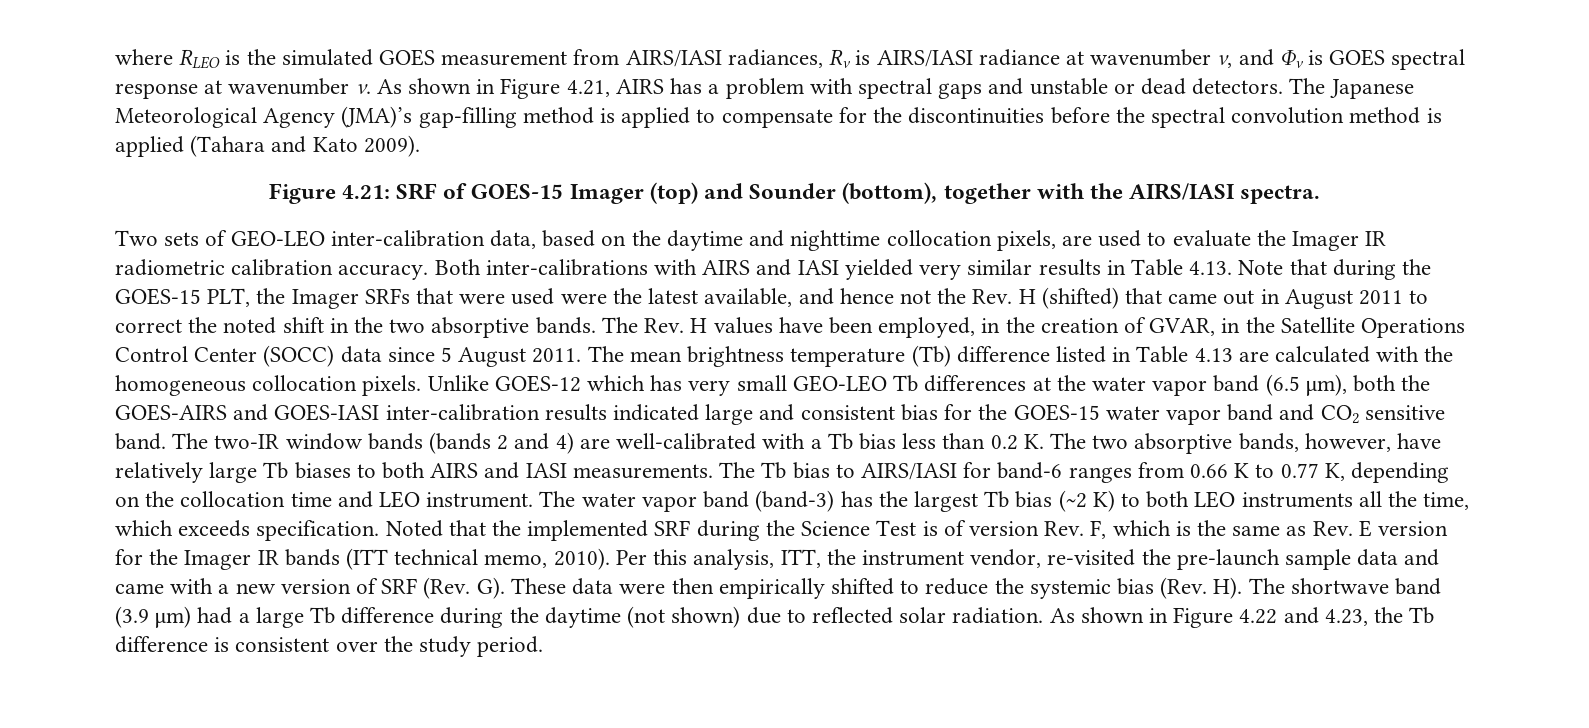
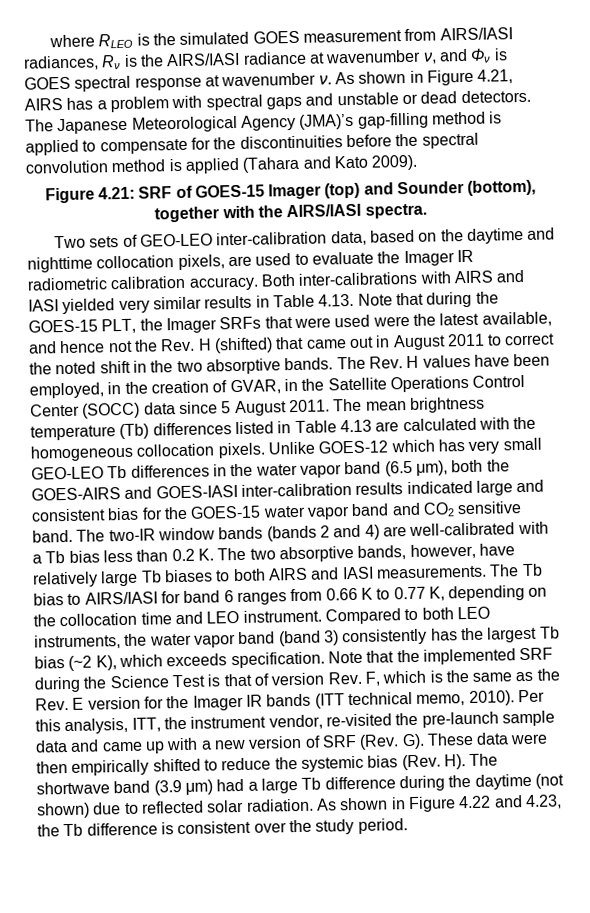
(871, 57) none -> [139,54,164,67] the
[956,346,1050,363] difference -> [152,422,232,436] differences
[1032,377,1051,391] at -> [212,464,227,477] in
[997,462,1063,479] band-6 -> [183,590,234,603] band 6
[539,490,835,512] The water vapor band (band-3) -> [324,606,490,625] [34,628,428,650] Compared to both LEO instruments, the water vapor band (band 3) consistently
[1092,490,1470,512] K) to both LEO instruments all the time, -> [95,655,117,671] K),
[385,520,443,537] Noted -> [327,650,363,664] Note
(938, 528) none -> [223,673,252,687] that
(1307, 531) none -> [536,668,560,681] the
(164, 588) none -> [144,741,165,754] up

